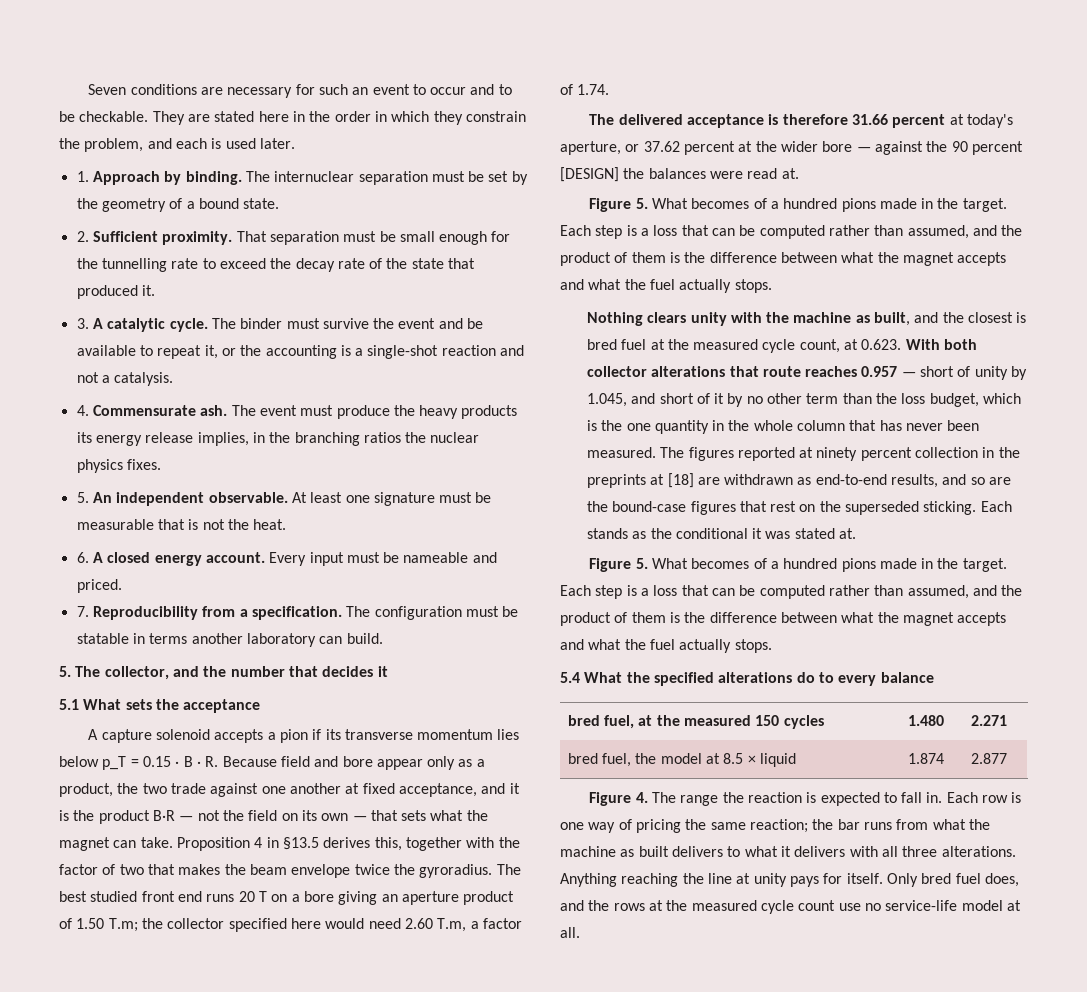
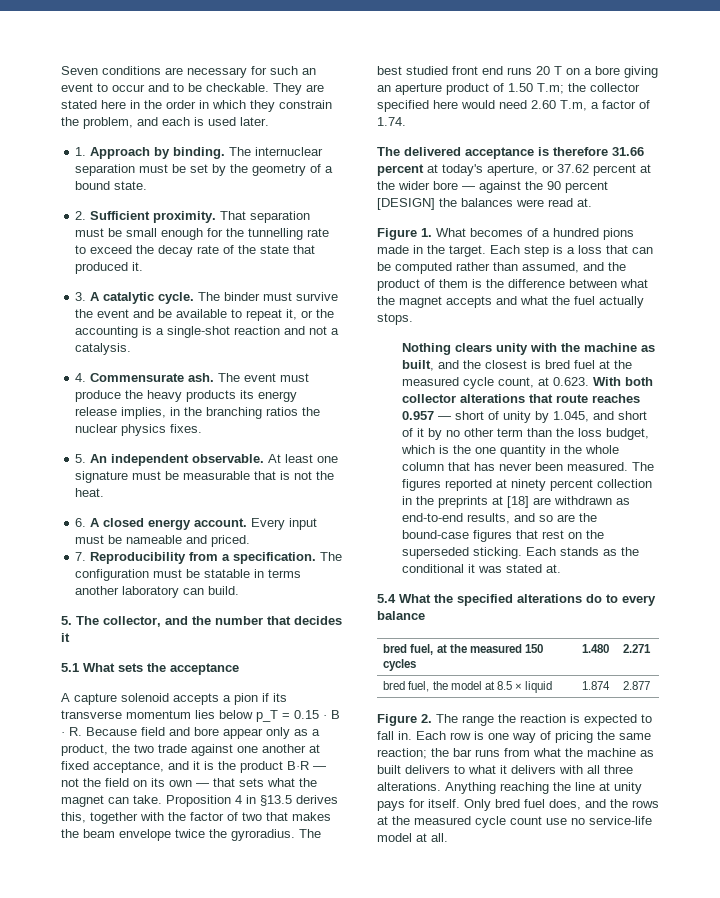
[635,198,648,209] 5. -> [421,228,432,237] 1.
[589,558,1007,572] [560,585,1023,599] [560,612,1007,626] [560,639,772,653] // Figure 5. What becomes of a hundred pions made in the target. Each step is a loss that can be computed rather than assumed, and the product of them is the difference between what the magnet accepts and what the fuel actually stops. -> (561, 568) none
[635,792,648,803] 4. -> [421,714,432,723] 2.

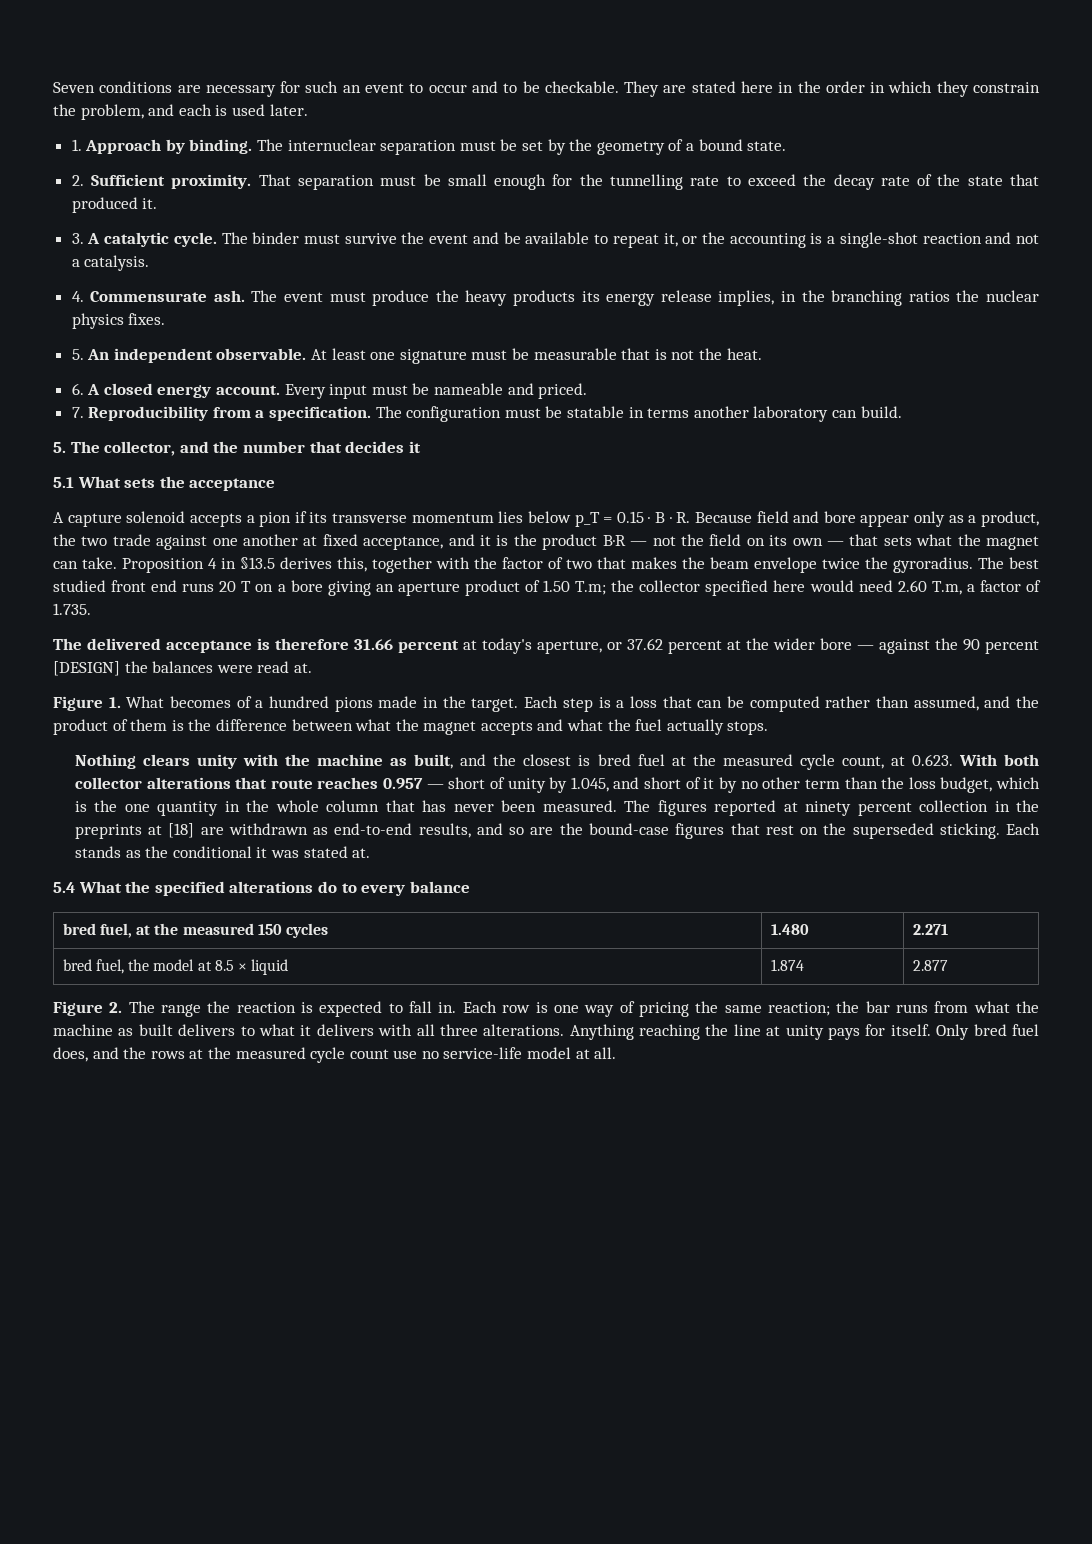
[377,117,406,126] 1.74. -> [53,603,91,615] 1.735.

